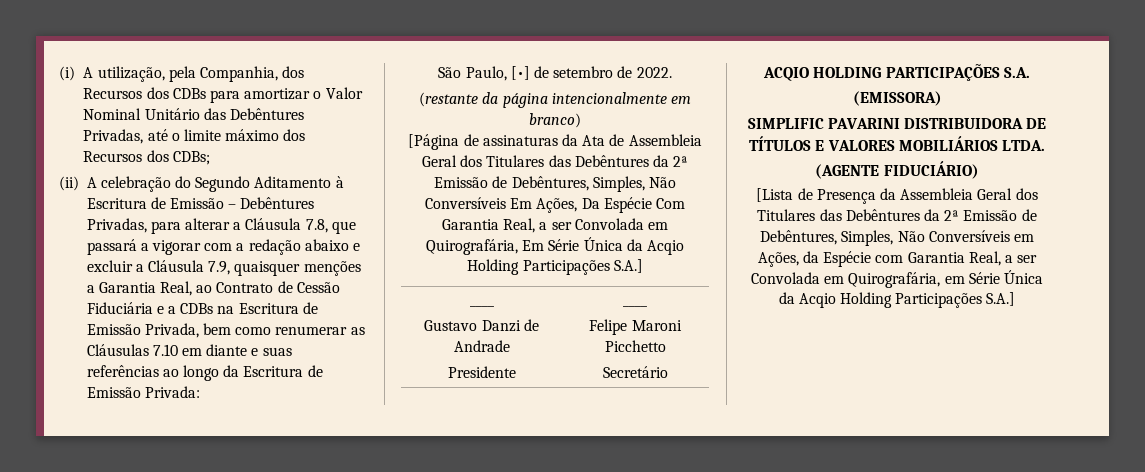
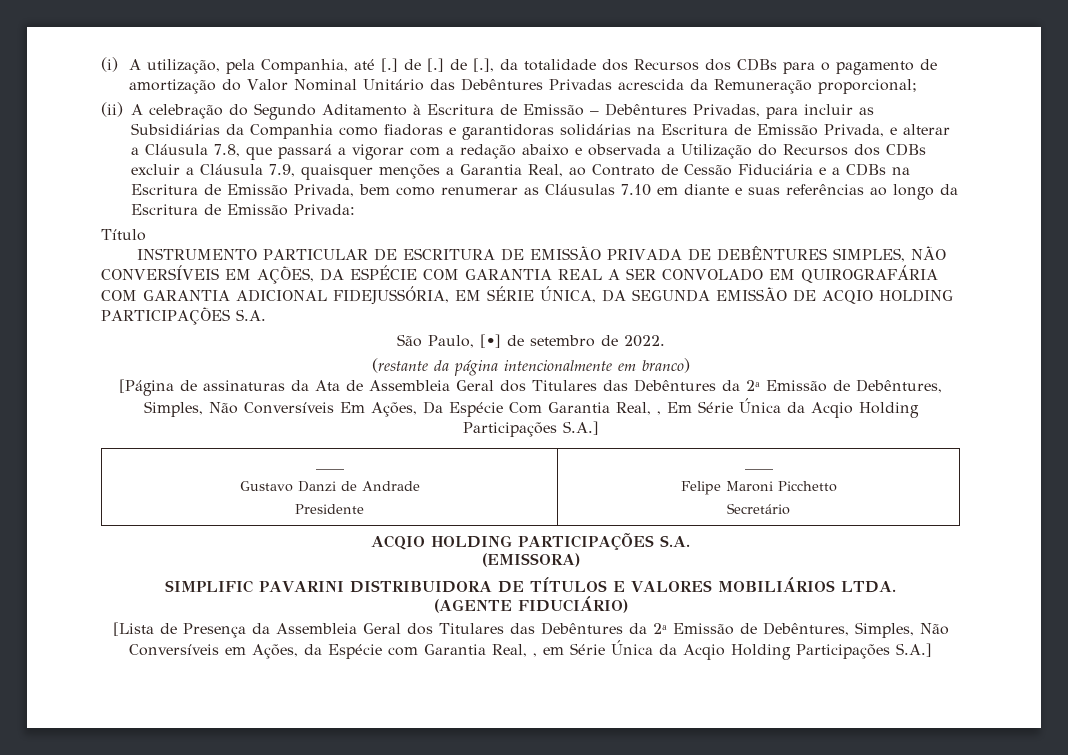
(279, 74) none -> [354,58,597,72] até [.] de [.] de [.], da totalidade
[244,88,322,100] amortizar o -> [821,59,938,75] [129,79,242,94] o pagamento de amortização do
[83,129,306,144] [83,150,210,165] Privadas, até o limite máximo dos Recursos dos CDBs; -> [549,79,918,94] Privadas acrescida da Remuneração proporcional;
(181, 227) none -> [804,104,874,115] [131,123,897,140] incluir as Subsidiárias da Companhia como fiadoras e garantidoras solidárias na Escritura de Emissão Privada, e
(361, 247) none -> [588,143,926,159] observada a Utilização do Recursos dos CDBs
(200, 392) none -> [101,229,146,241] [137,246,947,262] [101,265,938,284] [101,286,953,305] [101,307,266,325] // Título // INSTRUMENTO PARTICULAR DE ESCRITURA DE EMISSÃO PRIVADA DE DEBÊNTURES SIMPLES, NÃO CONVERSÍVEIS EM AÇÕES, DA ESPÉCIE COM GARANTIA REAL A SER CONVOLADO EM QUIROGRAFÁRIA COM GARANTIA ADICIONAL FIDEJUSSÓRIA, EM SÉRIE ÚNICA, DA SEGUNDA EMISSÃO DE ACQIO HOLDING PARTICIPAÇÕES S.A.
[539,218,668,230] [426,239,519,255] a ser Convolada em Quirografária, -> [656,411,661,415] ,
[1004,255,1038,263] [751,272,941,288] a ser Convolada em Quirografária, -> [533,653,537,657] ,

